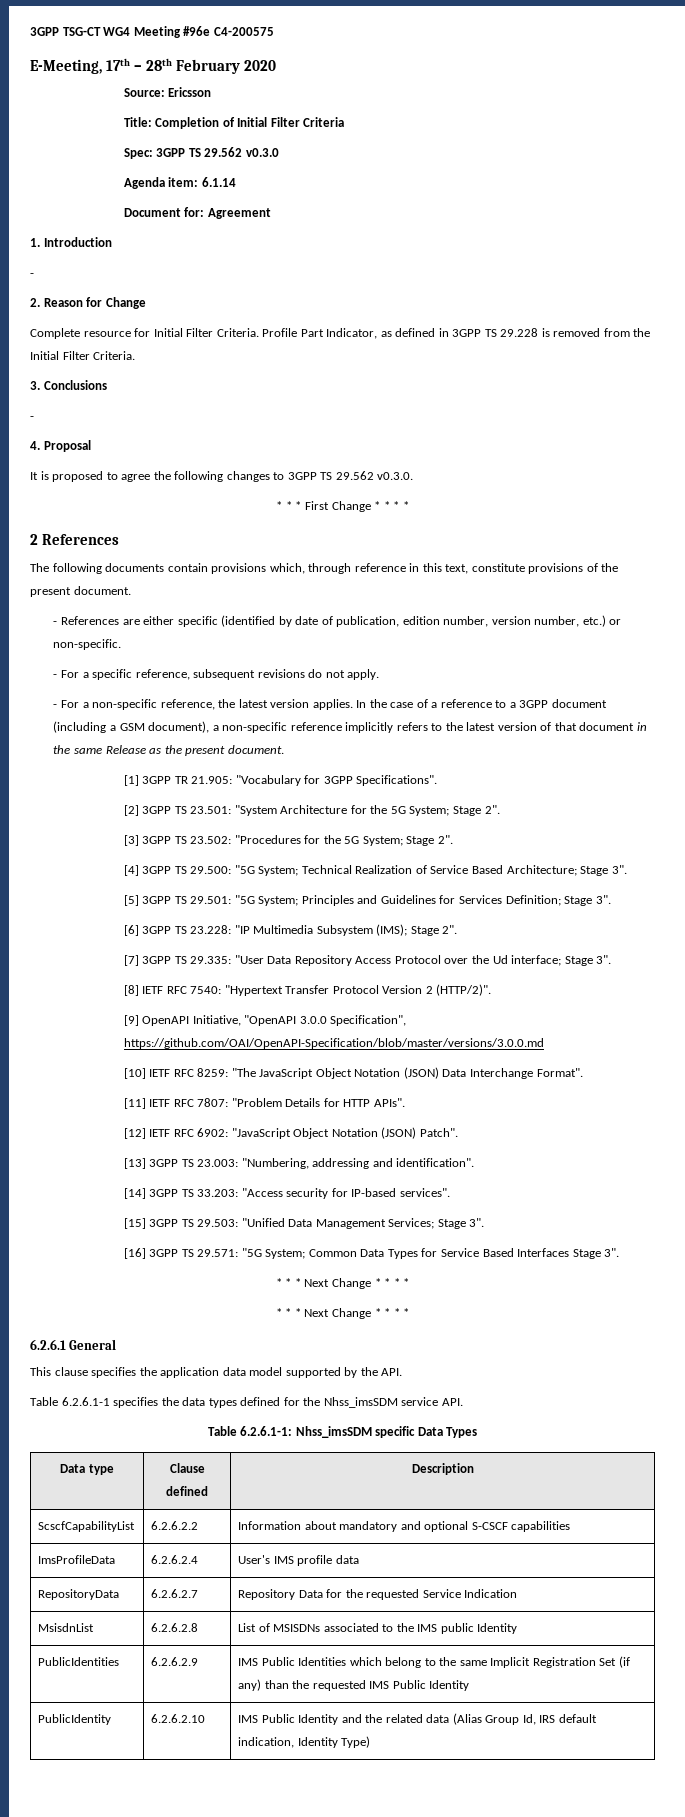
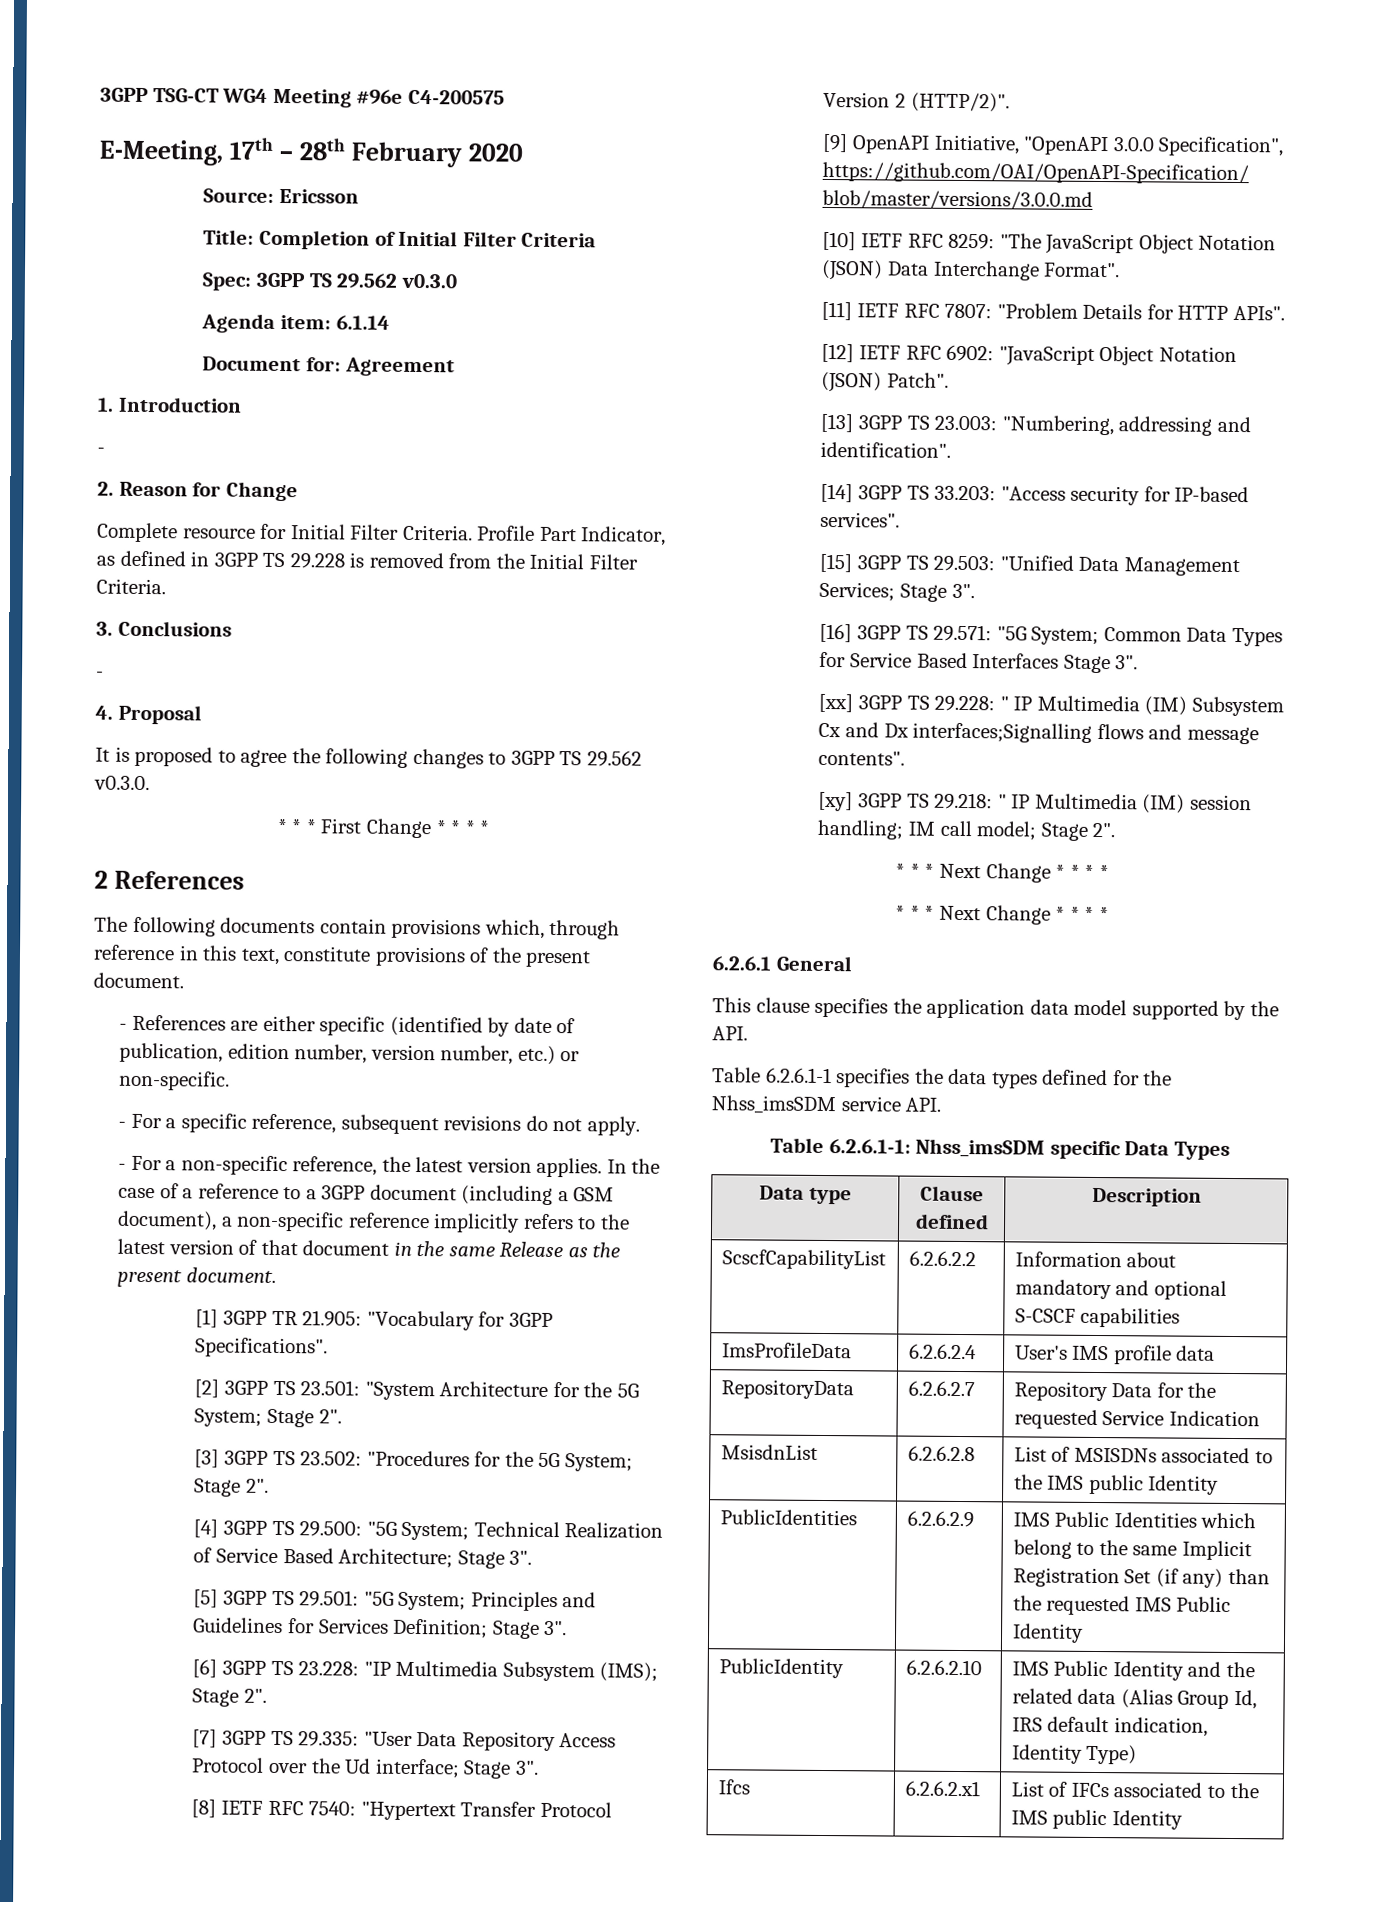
(620, 1252) none -> [818,693,1284,717] [818,722,1259,745] [818,750,906,766] [818,791,1252,814] [817,819,1116,841] // [xx] 3GPP TS 29.228: " IP Multimedia (IM) Subsystem Cx and Dx interfaces;Signalling flows and message contents". // [xy] 3GPP TS 29.218: " IP Multimedia (IM) session handling; IM call model; Stage 2".
(371, 1742) none -> [717,1779,750,1795] [904,1780,980,1797] [1010,1781,1259,1799] [1010,1809,1183,1830] // Ifcs | 6.2.6.2.x1 | List of IFCs associated to the IMS public Identity

